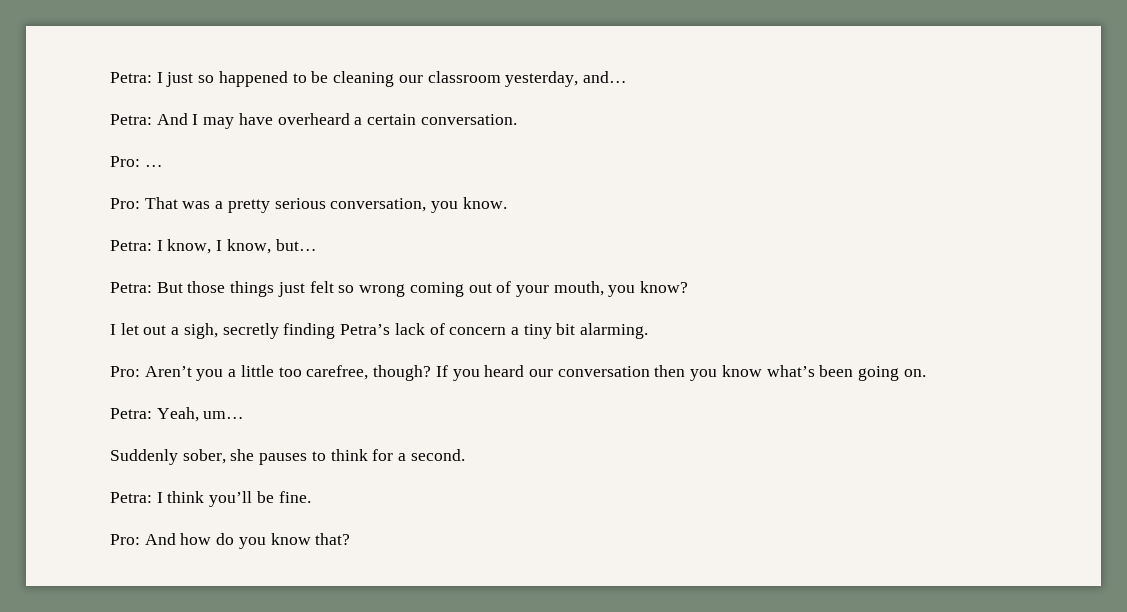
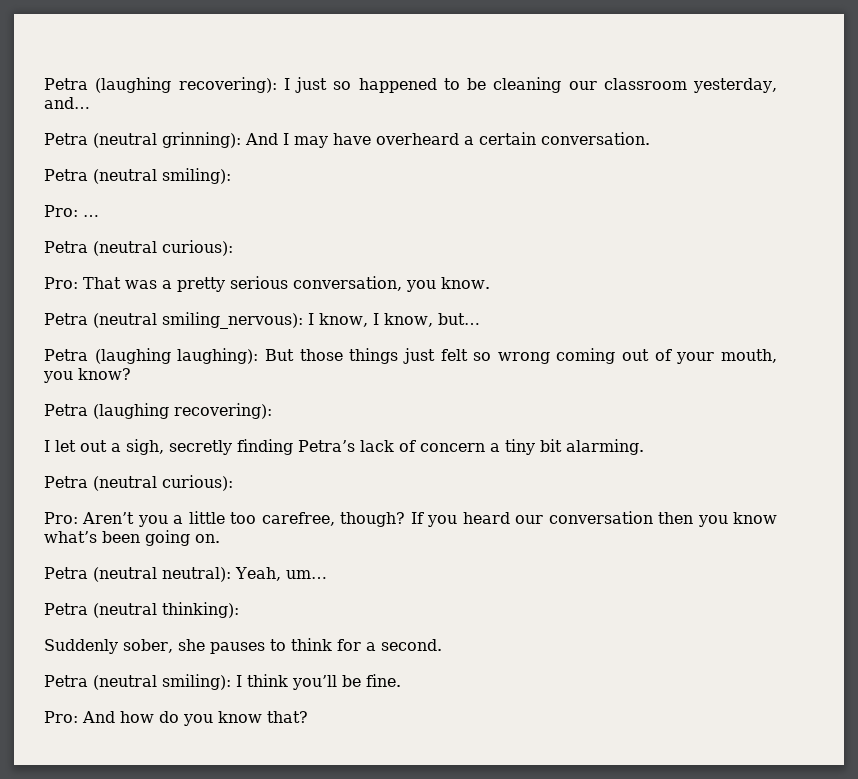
[110,72,152,83] Petra: -> [44,77,277,93] Petra (laughing recovering):
[110,114,152,125] Petra: -> [44,132,241,148] Petra (neutral grinning):
(517, 119) none -> [44,168,231,184] // Petra (neutral smiling):
(163, 166) none -> [44,240,233,256] // Petra (neutral curious):
[110,240,152,251] Petra: -> [44,312,303,329] Petra (neutral smiling_nervous):
[110,282,152,293] Petra: -> [44,348,259,364] Petra (laughing laughing):
(689, 287) none -> [44,403,272,419] // Petra (laughing recovering):
(649, 331) none -> [44,475,233,491] // Petra (neutral curious):
[110,408,152,419] Petra: -> [44,567,231,582] Petra (neutral neutral):
(245, 415) none -> [44,602,239,618] // Petra (neutral thinking):
[110,492,152,503] Petra: -> [44,674,231,690] Petra (neutral smiling):

